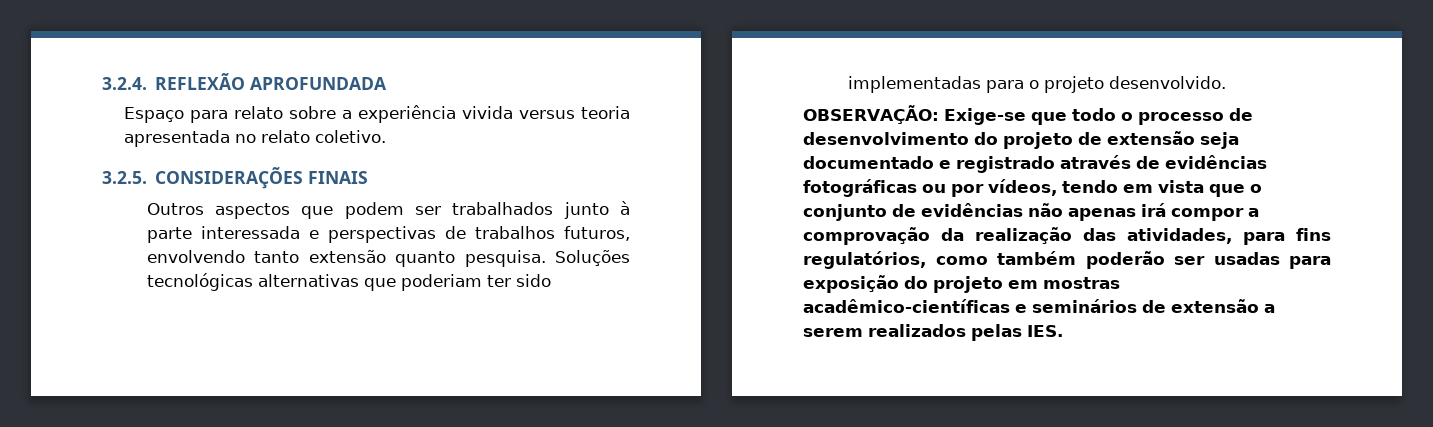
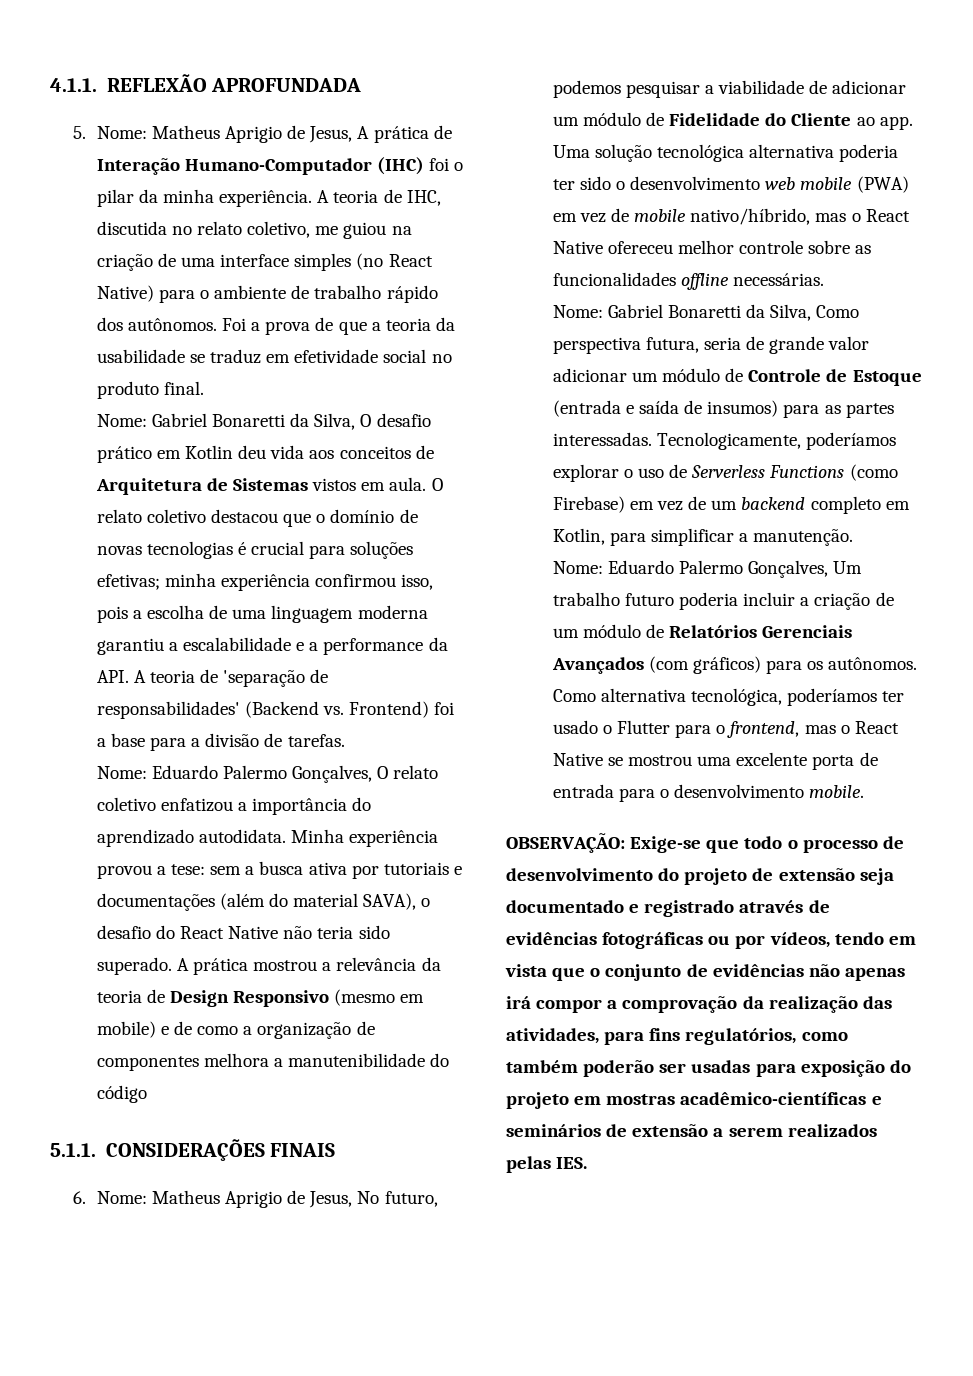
[102,77,147,90] 3.2.4. -> [50,78,97,92] 4.1.1.
[124,105,630,123] [124,130,387,147] [102,167,369,189] [146,201,630,219] [146,226,630,243] [146,250,630,267] [146,273,551,291] [847,76,1226,93] Espaço para relato sobre a experiência vivida versus teoria apresentada no relato coletivo. // 3.2.5. CONSIDERAÇÕES FINAIS // Outros aspectos que podem ser trabalhados junto à parte interessada e perspectivas de trabalhos futuros, envolvendo tanto extensão quanto pesquisa. Soluções tecnológicas alternativas que poderiam ter sido implementadas para o projeto desenvolvido. -> [73,125,452,143] [96,157,464,175] [96,189,441,207] [96,221,412,239] [96,253,433,271] [96,285,438,303] [96,317,455,335] [96,349,452,364] [96,381,204,399] [96,413,431,430] [96,445,434,463] [95,477,443,495] [96,509,418,527] [96,541,414,559] [96,573,434,591] [96,605,428,623] [96,637,448,655] [96,669,329,687] [96,701,455,719] [96,733,345,751] [96,765,439,783] [96,797,372,815] [96,829,439,847] [96,861,462,879] [96,893,431,911] [96,925,390,939] [96,957,441,975] [96,989,425,1007] [96,1021,375,1039] [96,1053,450,1071] [96,1085,147,1103] [50,1139,336,1161] [73,1190,438,1208] [552,80,907,98] [552,112,913,130] [552,144,899,162] [552,176,909,193] [552,208,910,225] [552,240,872,254] [552,272,824,290] [552,304,860,321] [552,336,870,354] [552,368,922,386] [552,400,894,418] [552,432,896,450] [552,464,898,482] [552,496,910,514] [552,528,854,546] [552,560,863,578] [552,592,894,610] [552,624,853,638] [551,656,918,674] [552,688,905,706] [552,720,899,738] [552,752,878,770] [552,784,865,802] 5. Nome: Matheus Aprigio de Jesus, A prática de Interação Humano-Computador (IHC) foi o pilar da minha experiência. A teoria de IHC, discutida no relato coletivo, me guiou na criação de uma interface simples (no React Native) para o ambiente de trabalho rápido dos autônomos. Foi a prova de que a teoria da usabilidade se traduz em efetividade social no produto final. // Nome: Gabriel Bonaretti da Silva, O desafio prático em Kotlin deu vida aos conceitos de Arquitetura de Sistemas vistos em aula. O relato coletivo destacou que o domínio de novas tecnologias é crucial para soluções efetivas; minha experiência confirmou isso, pois a escolha de uma linguagem moderna garantiu a escalabilidade e a performance da API. A teoria de 'separação de responsabilidades' (Backend vs. Frontend) foi a base para a divisão de tarefas. // Nome: Eduardo Palermo Gonçalves, O relato coletivo enfatizou a importância do aprendizado autodidata. Minha experiência provou a tese: sem a busca ativa por tutoriais e documentações (além do material SAVA), o desafio do React Native não teria sido superado. A prática mostrou a relevância da teoria de Design Responsivo (mesmo em mobile) e de como a organização de componentes melhora a manutenibilidade do código // 5.1.1. CONSIDERAÇÕES FINAIS // 6. Nome: Matheus Aprigio de Jesus, No futuro, podemos pesquisar a viabilidade de adicionar um módulo de Fidelidade do Cliente ao app. Uma solução tecnológica alternativa poderia ter sido o desenvolvimento web mobile (PWA) em vez de mobile nativo/híbrido, mas o React Native ofereceu melhor controle sobre as funcionalidades offline necessárias. // Nome: Gabriel Bonaretti da Silva, Como perspectiva futura, seria de grande valor adicionar um módulo de Controle de Estoque (entrada e saída de insumos) para as partes interessadas. Tecnologicamente, poderíamos explorar o uso de Serverless Functions (como Firebase) em vez de um backend completo em Kotlin, para simplificar a manutenção. // Nome: Eduardo Palermo Gonçalves, Um trabalho futuro poderia incluir a criação de um módulo de Relatórios Gerenciais Avançados (com gráficos) para os autônomos. Como alternativa tecnológica, poderíamos ter usado o Flutter para o frontend, mas o React Native se mostrou uma excelente porta de entrada para o desenvolvimento mobile.

